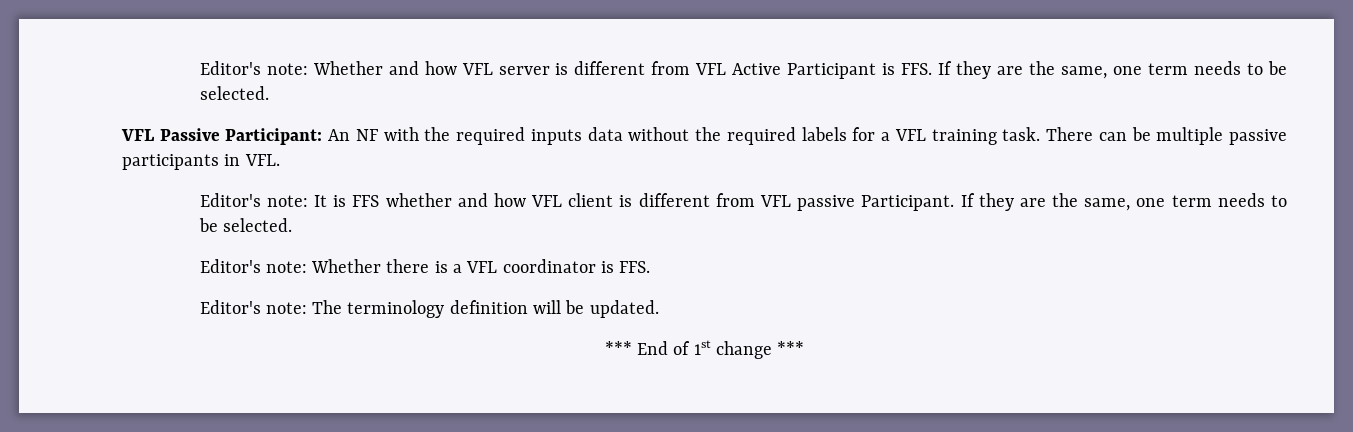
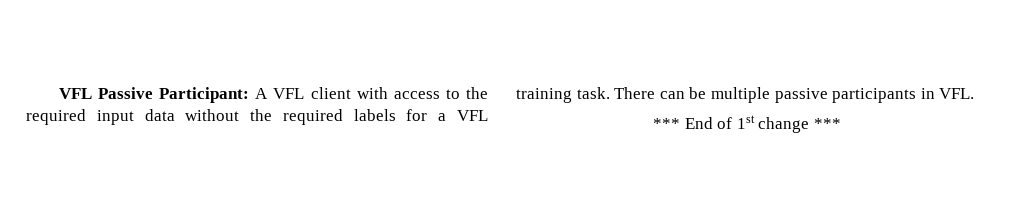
[199,61,1288,79] [199,86,269,100] [121,127,582,145] Editor's note: Whether and how VFL server is different from VFL Active Participant is FFS. If they are the same, one term needs to be selected. // VFL Passive Participant: An NF with the required inputs -> [59,87,488,103] [26,109,134,125] VFL Passive Participant: A VFL client with access to the required input
[199,193,1287,211] [198,218,292,232] [199,259,651,273] [199,300,659,318] // Editor's note: It is FFS whether and how VFL client is different from VFL passive Participant. If they are the same, one term needs to be selected. // Editor's note: Whether there is a VFL coordinator is FFS. // Editor's note: The terminology definition will be updated. -> (975, 93) none

